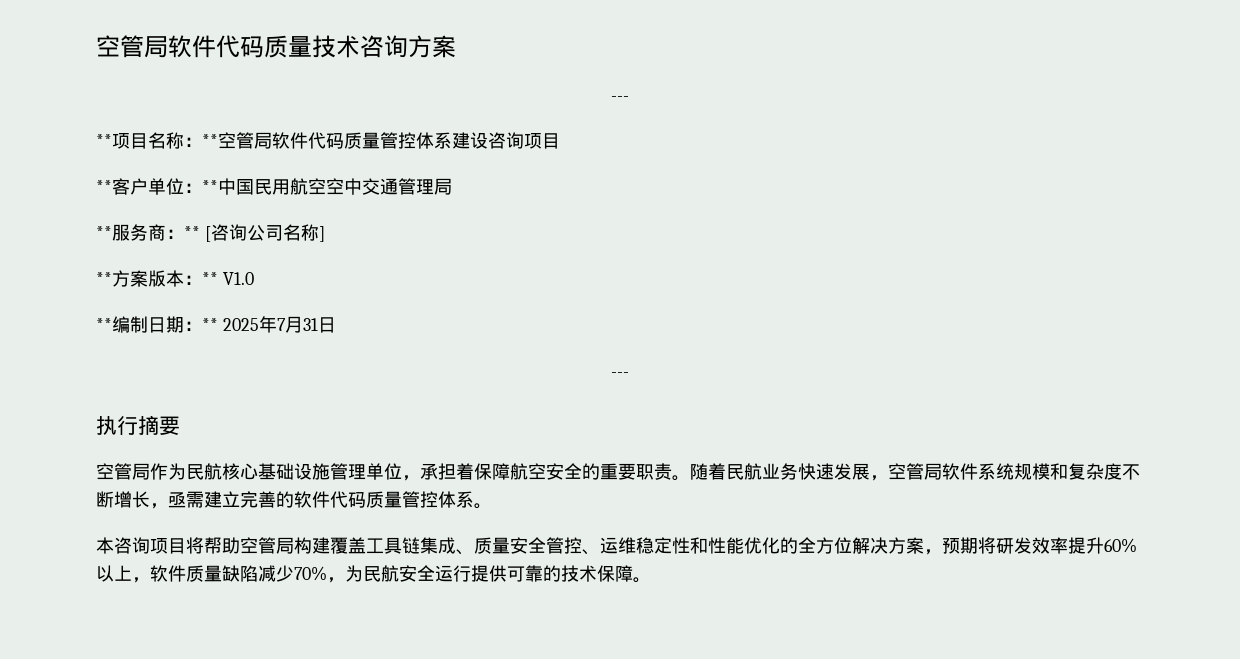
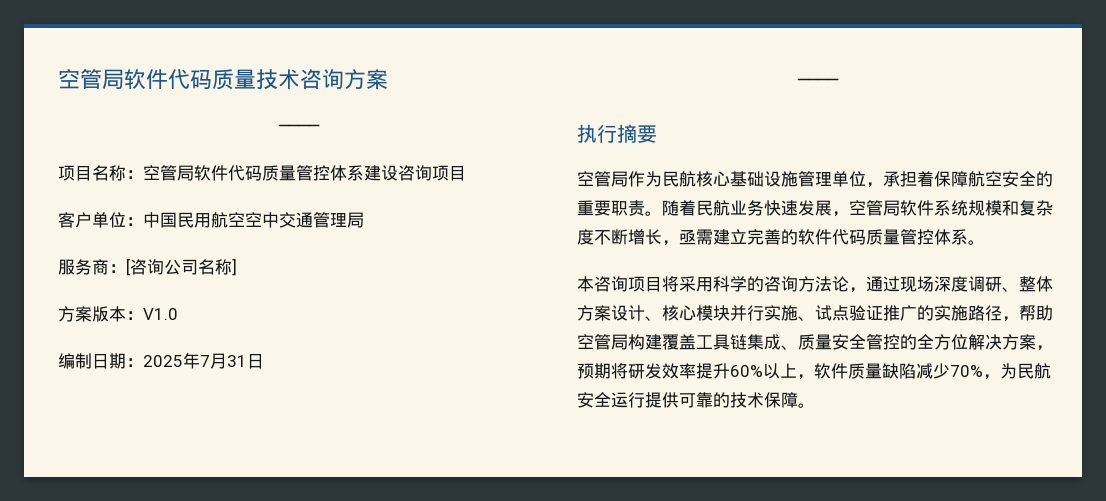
[611,96,629,101] [96,134,112,147] --- // ** -> [277,124,320,132] ──── //
[202,134,218,147] ** -> (143, 174) none
[96,180,112,193] ** -> (466, 173) none
[202,180,218,193] ** -> (143, 221) none
[96,226,112,239] ** -> (364, 220) none
[184,226,200,239] ** -> (126, 268) none
[96,272,112,285] ** -> (237, 267) none
[202,272,218,285] ** -> (143, 315) none
[96,318,112,331] ** -> (178, 314) none
[202,318,218,331] ** -> (143, 362) none
[611,372,629,377] --- -> [796,78,839,86] ────
(204, 545) none -> [679,276,1053,293] [577,305,1019,322] 采用科学的咨询方法论，通过现场深度调研、整体方案设计、核心模块并行实施、试点验证推广的实施路径，
[582,537,780,555] 、运维稳定性和性能优化 -> (900, 342) none

